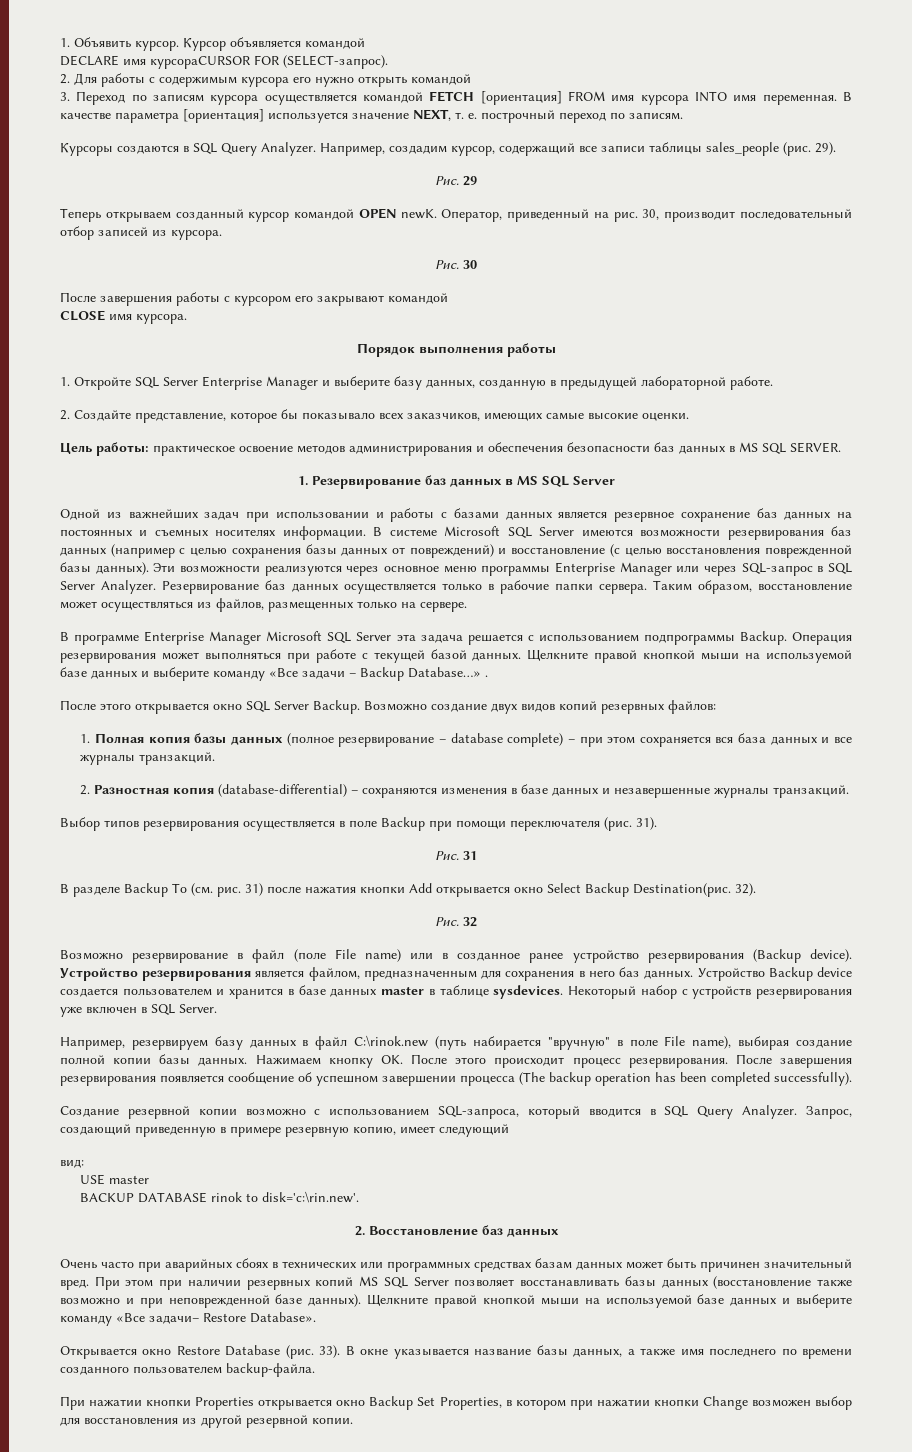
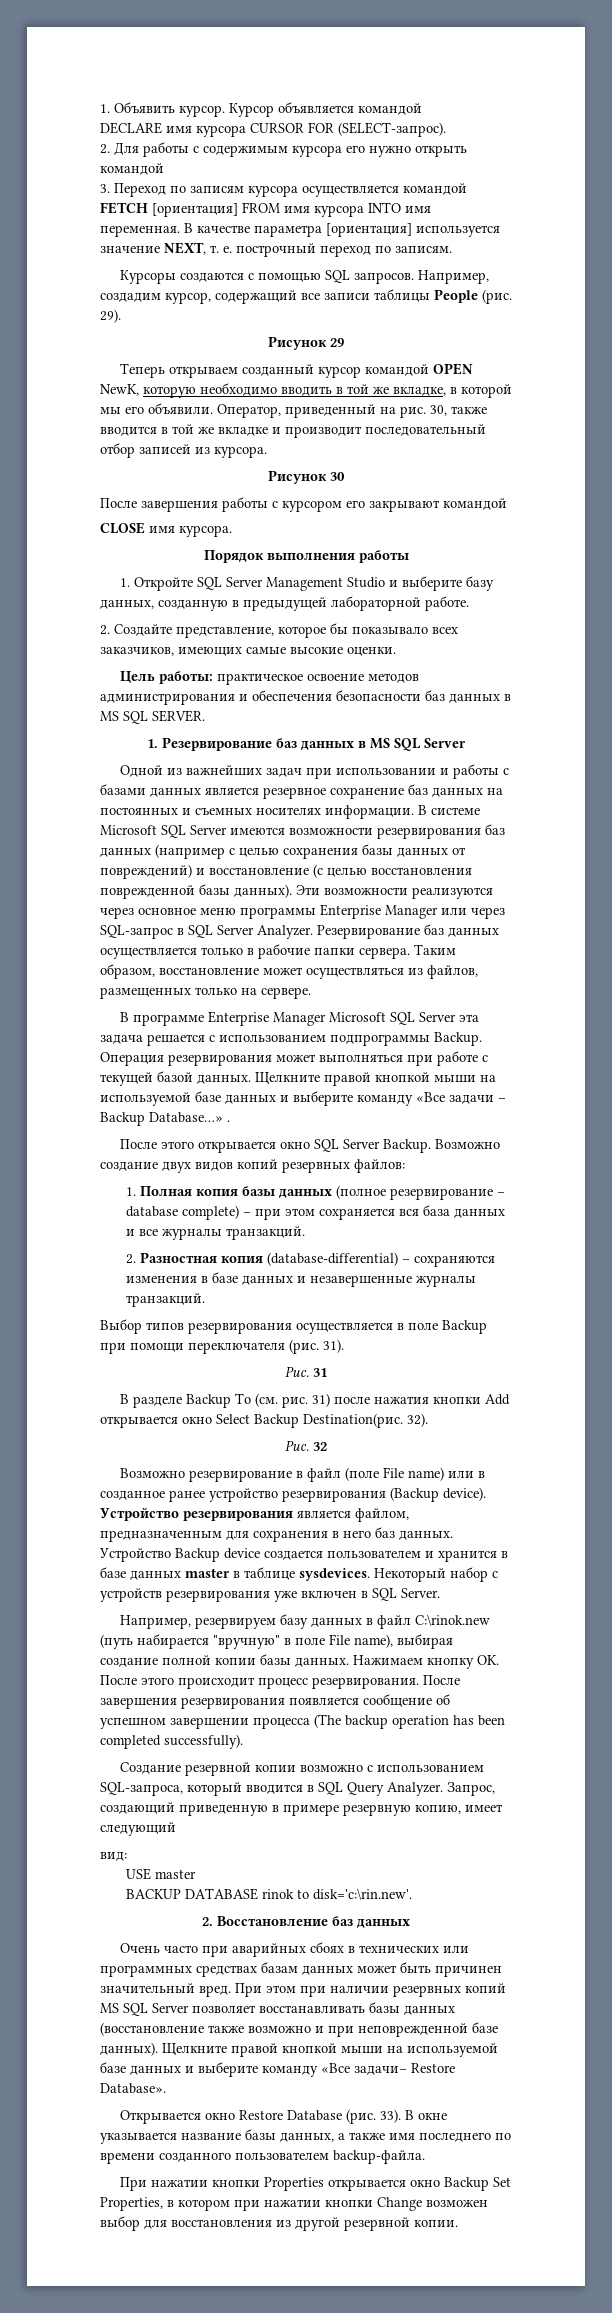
[150,56,251,69] курсораCURSOR -> [196,123,304,137] курсора CURSOR
[183,142,316,156] в SQL Query Analyzer. -> [247,270,414,284] с помощью SQL запросов.
[706,142,779,156] sales_people -> [434,289,478,303] People
[435,176,459,185] Рис. -> [268,336,327,350] Рисунок
[400,209,437,219] newK. -> [100,383,512,398] [100,403,213,414] NewK, которую необходимо вводить в той же вкладке, в которой мы его объявили.
(660, 214) none -> [451,406,487,414] [100,424,281,436] также вводится в той же вкладке и
[435,260,459,269] Рис. -> [268,470,327,484] Рисунок
[202,376,318,390] Enterprise Manager -> [265,577,385,591] Management Studio

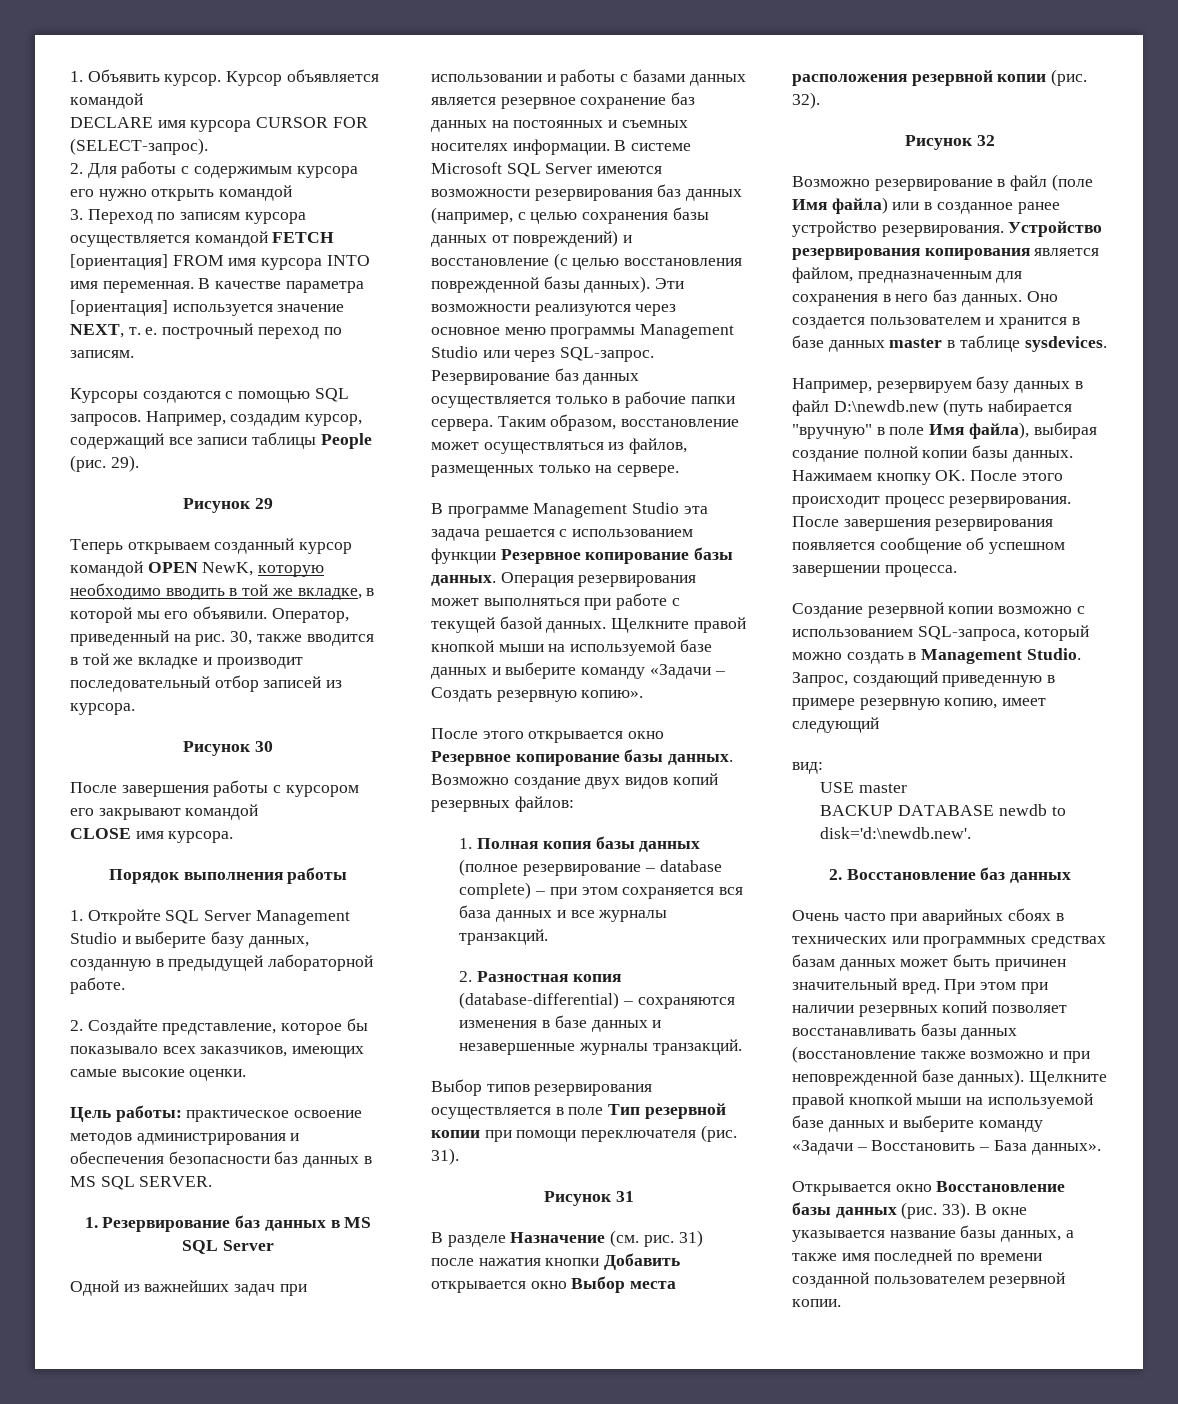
[155,844,225,859] (например -> [431,207,513,224] (например,
[320,904,505,919] [100,925,313,939] Enterprise Manager или через SQL-запрос в SQL Server Analyzer. -> [640,324,735,339] [431,346,655,362] Management Studio или через SQL-запрос.
[207,1011,456,1026] Enterprise Manager Microsoft SQL Server -> [533,502,680,518] Management Studio
[330,1032,482,1046] подпрограммы Backup. -> [431,547,734,564] [431,575,496,586] функции Резервное копирование базы данных.
[416,1092,506,1104] [100,1112,230,1126] «Все задачи – Backup Database…» . -> [649,664,725,679] [431,687,644,702] «Задачи – Создать резервную копию».
[313,1139,431,1153] SQL Server Backup. -> [431,749,734,766] Резервное копирование базы данных.
[442,1320,487,1334] Backup -> [608,1103,726,1119] [431,1130,480,1138] Тип резервной копии
[285,1366,309,1377] Рис. -> [544,1191,613,1206] Рисунок
[185,1393,251,1408] Backup To -> [510,1232,606,1243] Назначение
[484,1394,510,1405] [100,1413,403,1428] Add открывается окно Select Backup Destination(рис. -> [604,1253,681,1270] [431,1276,677,1293] [792,69,1088,86] Добавить открывается окно Выбор места расположения резервной копии (рис.
[285,1440,309,1451] Рис. -> [905,135,974,150] Рисунок
[382,1467,444,1481] File name) -> [792,197,888,214] Имя файла)
[282,1487,486,1502] резервирования (Backup device). -> [881,225,1004,237] резервирования.
(293, 1516) none -> [924,248,1030,260] копирования
[99,1548,260,1562] Устройство Backup device -> [1026,291,1058,302] Оно
[374,1567,498,1582] [100,1588,440,1602] Некоторый набор с устройств резервирования уже включен в SQL Server. -> (1107, 344) none
[414,1614,490,1626] C:\rinok.new -> [833,400,939,412] D:\newdb.new
[329,1634,393,1648] File name), -> [929,422,1029,439] Имя файла),
[253,1714,505,1729] [100,1734,243,1749] процесса (The backup operation has been completed successfully). -> [884,565,957,577] процесса.
[246,1782,443,1796] вводится в SQL Query Analyzer. -> [792,648,1081,664] можно создать в Management Studio.
[262,1888,413,1900] rinok to disk='c:\rin.new'. -> [998,804,1066,816] [820,827,972,839] newdb to disk='d:\newdb.new'.
[100,2003,189,2016] MS SQL Server -> (988, 1007) none
[321,2063,455,2075] [100,2083,166,2094] «Все задачи– Restore Database». -> [792,1140,1101,1155] «Задачи – Восстановить – База данных».
[238,2110,342,2121] Restore Database -> [936,1181,1066,1192] [792,1202,897,1218] Восстановление базы данных
[419,2132,491,2142] последнего -> [874,1249,953,1265] последней
[159,2150,425,2164] [119,2177,511,2191] [100,2197,488,2211] [100,2216,340,2231] созданного пользователем backup-файла. // При нажатии кнопки Properties открывается окно Backup Set Properties, в котором при нажатии кнопки Change возможен выбор для восстановления из другой -> [792,1272,985,1288] созданной пользователем

